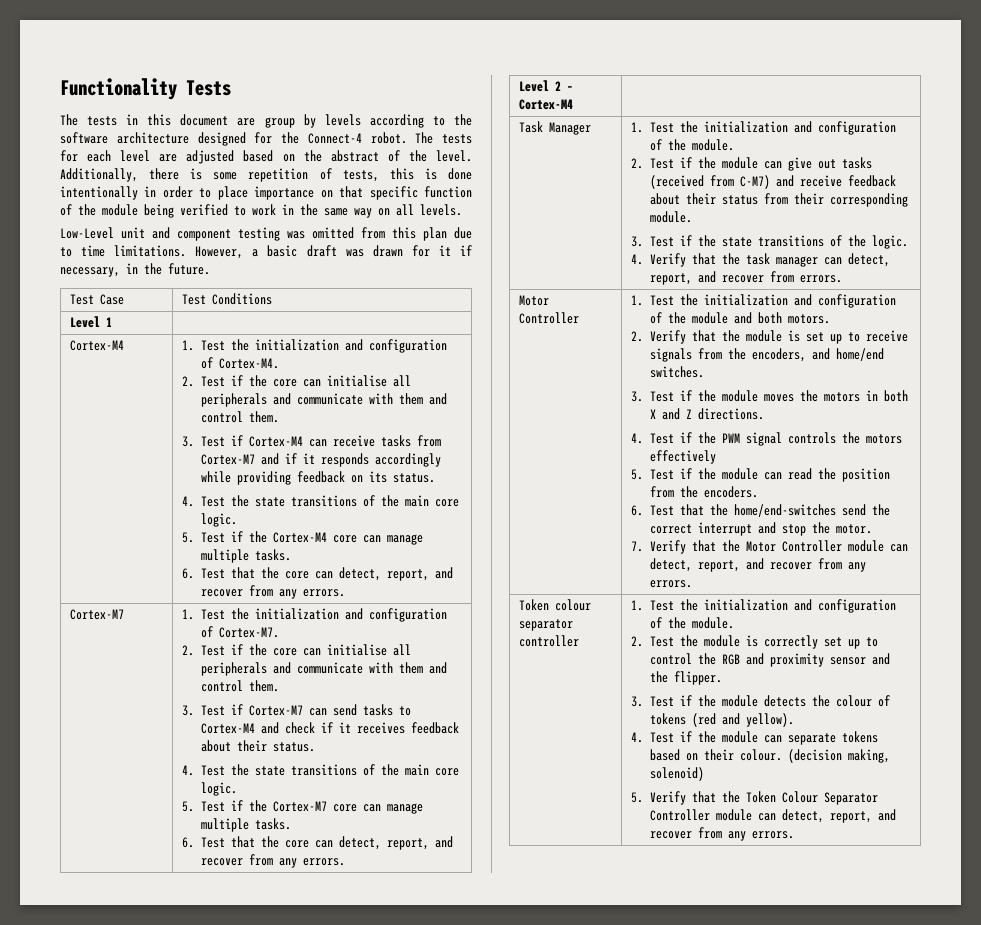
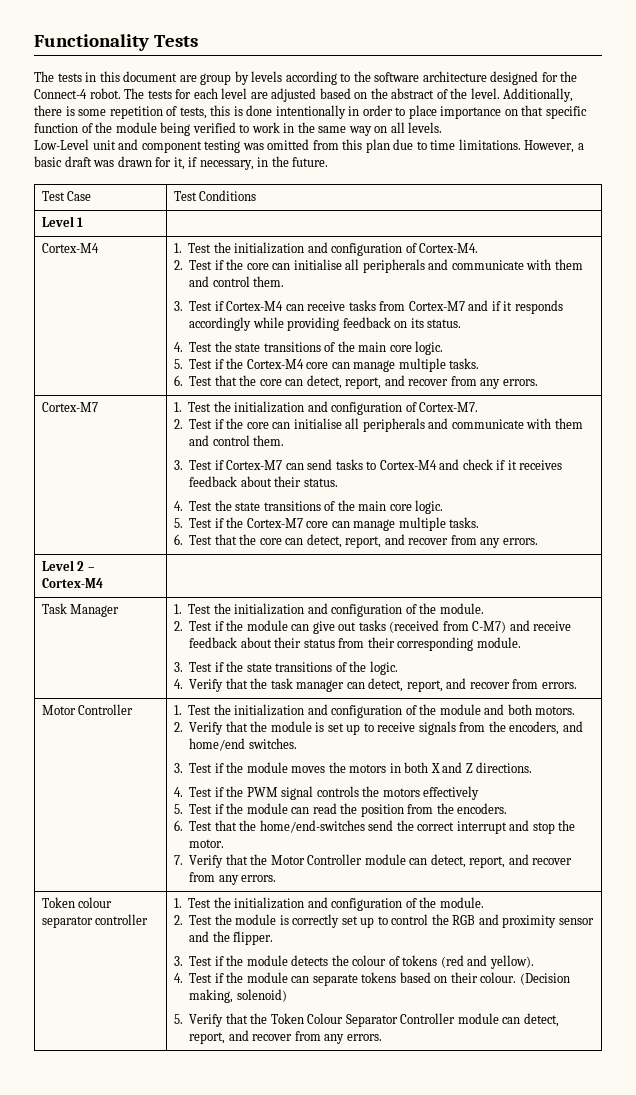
[438,245,451,256] it -> [173,157,185,170] it,
[788,749,843,763] (decision -> [519,973,570,985] (Decision

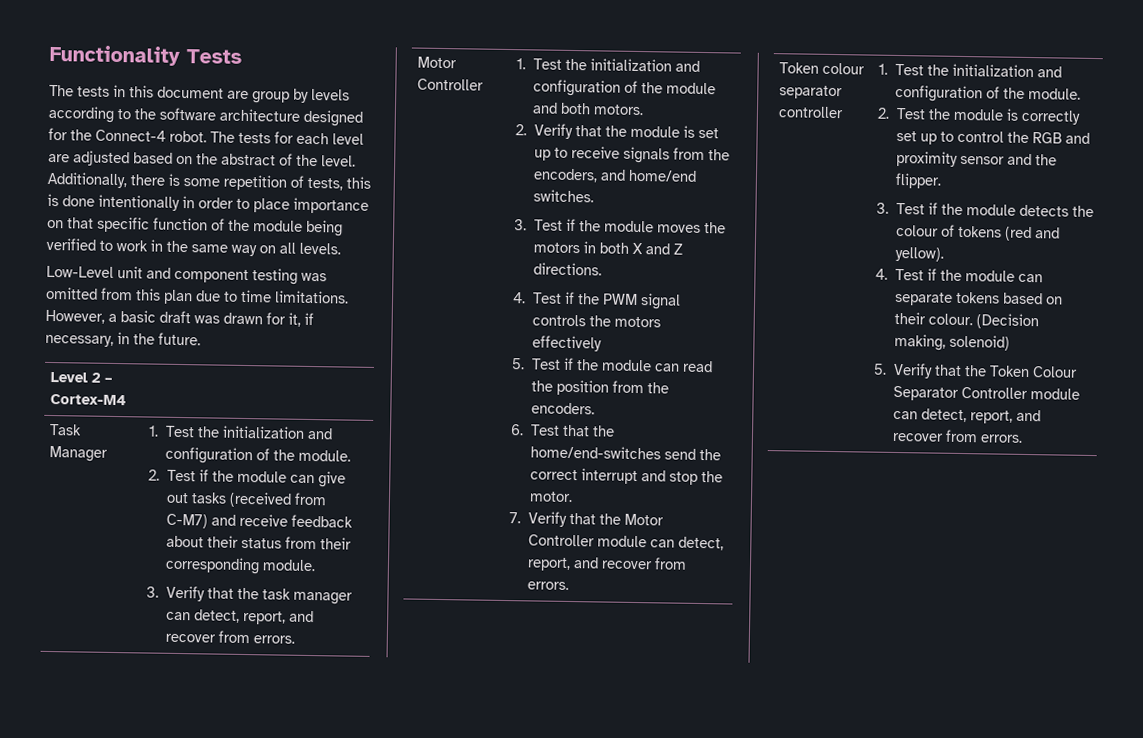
[41,191,92,201] [173,190,257,201] [41,216,84,227] [41,243,99,253] [173,242,479,256] [173,259,583,273] [189,276,285,287] [173,300,563,314] [189,317,462,331] [173,341,444,355] [173,358,480,372] [173,375,538,389] [41,402,98,412] [173,401,479,415] [173,418,583,432] [189,435,285,446] [173,459,563,470] [189,476,338,487] [173,500,444,514] [173,517,480,531] [173,534,538,548] // Test Case | Test Conditions // Level 1 | // Cortex-M4 | 1. Test the initialization and configuration of Cortex-M4. // 2. Test if the core can initialise all peripherals and communicate with them and control them. // 3. Test if Cortex-M4 can receive tasks from Cortex-M7 and if it responds accordingly while providing feedback on its status. // 4. Test the state transitions of the main core logic. // 5. Test if the Cortex-M4 core can manage multiple tasks. // 6. Test that the core can detect, report, and recover from any errors. // Cortex-M7 | 1. Test the initialization and configuration of Cortex-M7. // 2. Test if the core can initialise all peripherals and communicate with them and control them. // 3. Test if Cortex-M7 can send tasks to Cortex-M4 and check if it receives feedback about their status. // 4. Test the state transitions of the main core logic. // 5. Test if the Cortex-M7 core can manage multiple tasks. // 6. Test that the core can detect, report, and recover from any errors. -> (201, 339) none
[189,661,398,675] [173,679,183,689] Test if the state transitions of the logic. // 4. -> (160, 592) none
[218,875,239,885] any -> (687, 563) none
[324,1034,345,1044] any -> (978, 436) none

